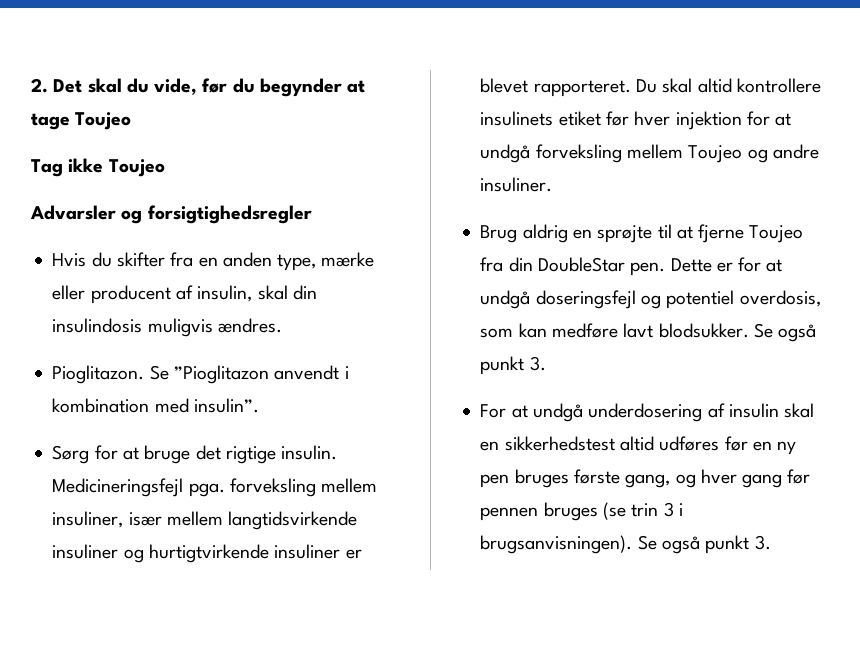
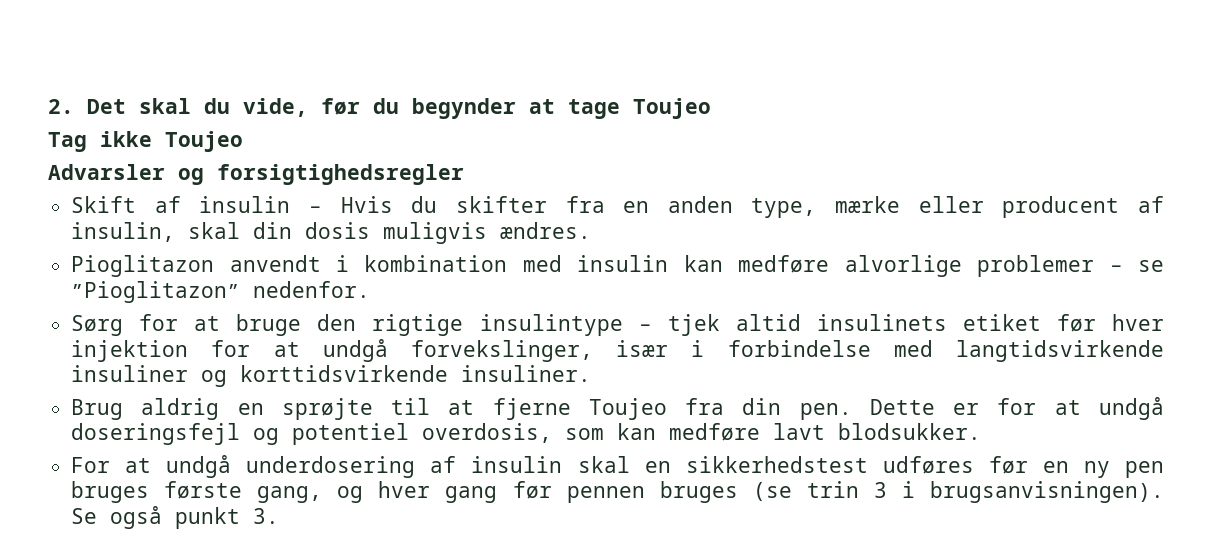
(312, 214) none -> [71,196,323,213] Skift af insulin –
[52,318,143,333] insulindosis -> [305,222,371,239] dosis
[52,365,269,384] Pioglitazon. Se ”Pioglitazon -> [71,255,215,277] Pioglitazon
[193,398,259,413] [52,445,338,464] [52,478,378,497] [52,511,358,530] [52,544,362,563] [480,78,821,97] insulin”. // Sørg for at bruge det rigtige insulin. Medicineringsfejl pga. forveksling mellem insuliner, især mellem langtidsvirkende insuliner og hurtigtvirkende insuliner er blevet rapporteret. Du skal altid kontrollere -> [577,255,1165,277] [71,281,371,303] [71,314,801,336] insulin kan medføre alvorlige problemer – se ”Pioglitazon” nedenfor. // Sørg for at bruge den rigtige insulintype – tjek altid
[535,144,819,163] forveksling mellem Toujeo og andre -> [410,340,1164,362] [71,365,449,387] forvekslinger, især i forbindelse med langtidsvirkende insuliner og korttidsvirkende
[537,257,625,272] DoubleStar -> (782, 406) none
[753,323,817,342] [480,356,546,375] Se også punkt 3. -> (982, 431) none
[619,436,654,451] altid -> (868, 464) none

